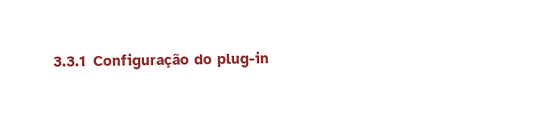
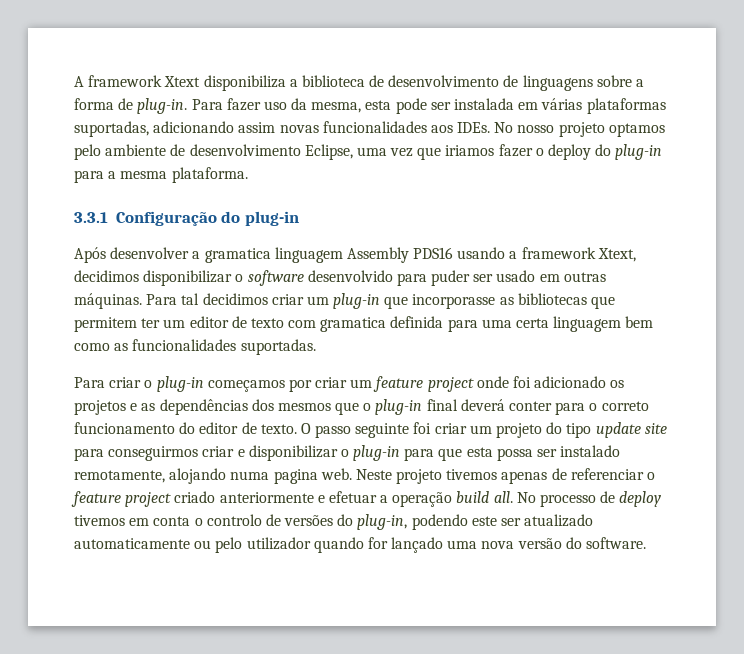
[52,51,271,71] 3.3.1 Configuração do plug-in -> [74,75,645,91] [74,98,666,114] [74,121,665,137] [74,144,663,160] [74,167,248,183] [74,211,299,226] [74,247,636,263] [74,270,606,286] [74,293,616,309] [74,316,654,332] [74,339,316,355] [74,376,625,392] [74,399,649,415] [74,422,667,438] [74,445,621,461] [74,468,656,484] [71,491,662,507] [74,514,594,530] [74,537,647,553] A framework Xtext disponibiliza a biblioteca de desenvolvimento de linguagens sobre a forma de plug-in. Para fazer uso da mesma, esta pode ser instalada em várias plataformas suportadas, adicionando assim novas funcionalidades aos IDEs. No nosso projeto optamos pelo ambiente de desenvolvimento Eclipse, uma vez que iriamos fazer o deploy do plug-in para a mesma plataforma. // 3.3.1 Configuração do plug-in // Após desenvolver a gramatica linguagem Assembly PDS16 usando a framework Xtext, decidimos disponibilizar o software desenvolvido para puder ser usado em outras máquinas. Para tal decidimos criar um plug-in que incorporasse as bibliotecas que permitem ter um editor de texto com gramatica definida para uma certa linguagem bem como as funcionalidades suportadas. // Para criar o plug-in começamos por criar um feature project onde foi adicionado os projetos e as dependências dos mesmos que o plug-in final deverá conter para o correto funcionamento do editor de texto. O passo seguinte foi criar um projeto do tipo update site para conseguirmos criar e disponibilizar o plug-in para que esta possa ser instalado remotamente, alojando numa pagina web. Neste projeto tivemos apenas de referenciar o feature project criado anteriormente e efetuar a operação build all. No processo de deploy tivemos em conta o controlo de versões do plug-in, podendo este ser atualizado automaticamente ou pelo utilizador quando for lançado uma nova versão do software.

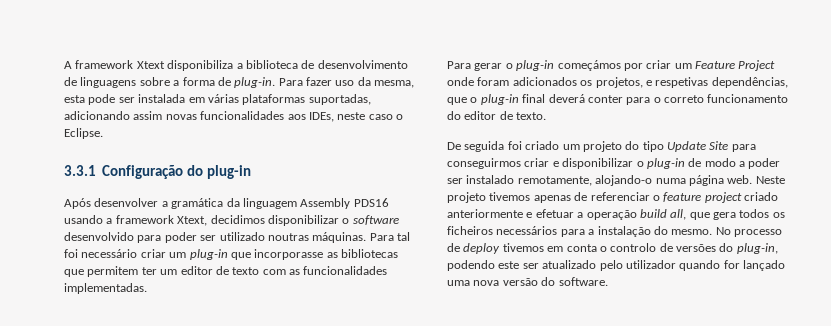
[457,122,665,137] [74,144,663,160] [74,167,248,183] IDEs. No nosso projeto optamos pelo ambiente de desenvolvimento Eclipse, uma vez que iriamos fazer o deploy do plug-in para a mesma plataforma. -> [308,112,403,122] [64,128,103,139] IDEs, neste caso o Eclipse.
[204,248,271,263] gramatica -> [171,198,240,209] gramática da
[431,270,606,286] puder ser usado em outras -> [164,232,309,243] poder ser utilizado noutras
[202,293,268,305] decidimos -> [64,249,138,258] foi necessário
[320,316,654,332] [74,343,110,351] gramatica definida para uma certa linguagem bem como -> (286, 272) none
[240,339,316,355] [74,376,285,392] suportadas. // Para criar o plug-in começamos -> [64,283,147,294] [447,60,621,71] implementadas. // Para gerar o plug-in começámos
[373,376,625,392] [74,399,331,415] feature project onde foi adicionado os projetos e as dependências dos mesmos -> [695,60,776,71] [447,77,788,88] Feature Project onde foram adicionados os projetos, e respetivas dependências,
[300,422,467,438] O passo seguinte foi criar -> [447,141,560,152] // De seguida foi criado
[595,422,667,438] update site -> [667,141,729,152] Update Site
[404,445,621,461] [74,468,318,484] para que esta possa ser instalado remotamente, alojando numa pagina -> [688,158,781,169] [447,175,724,186] de modo a poder ser instalado remotamente, alojando-o numa página
[493,491,513,503] all. -> [670,209,785,220] [447,226,713,237] all, que gera todos os ficheiros necessários para a instalação do mesmo.
[74,538,212,549] automaticamente ou -> (597, 264) none

